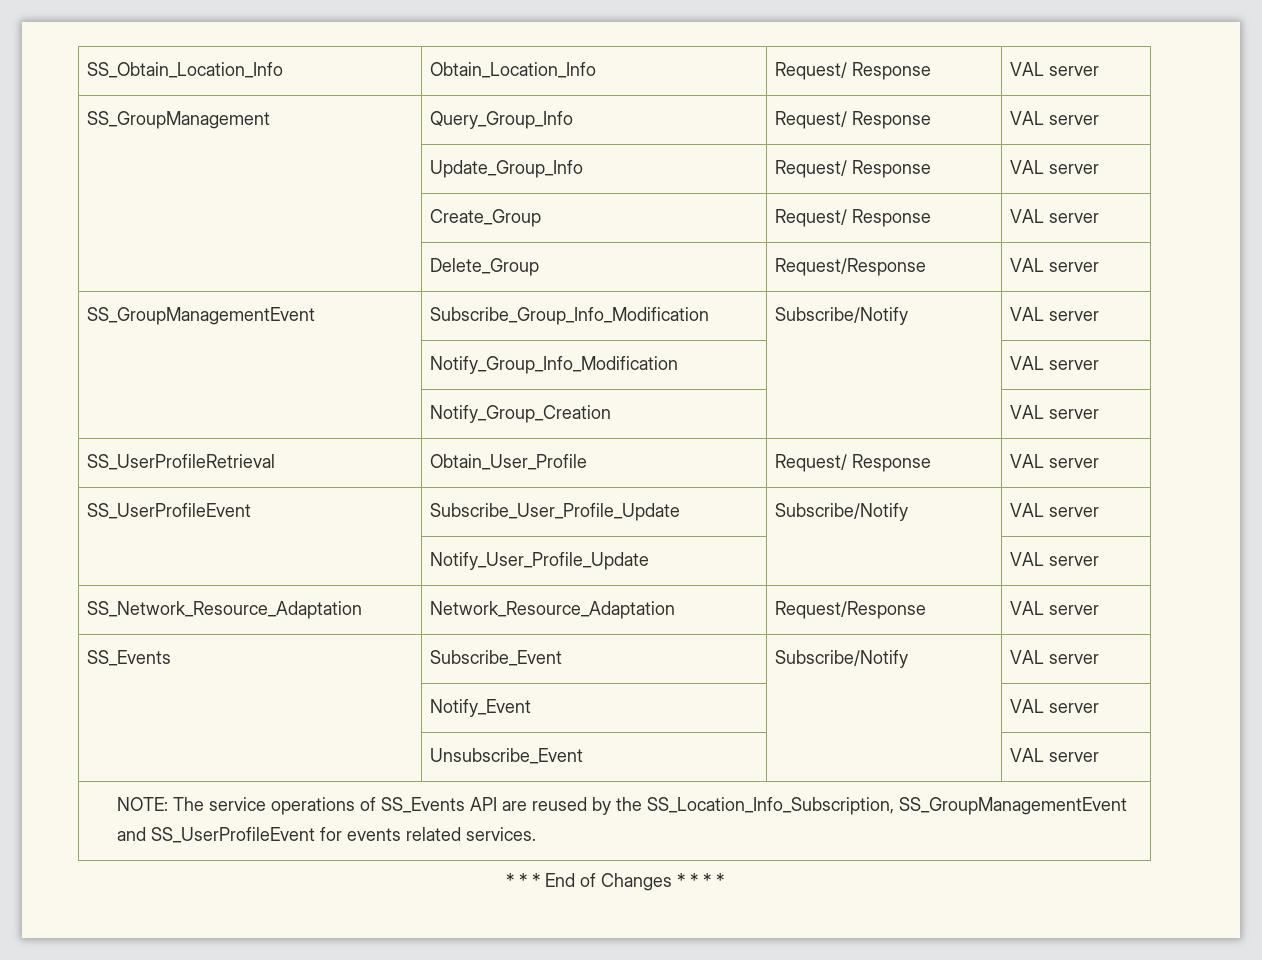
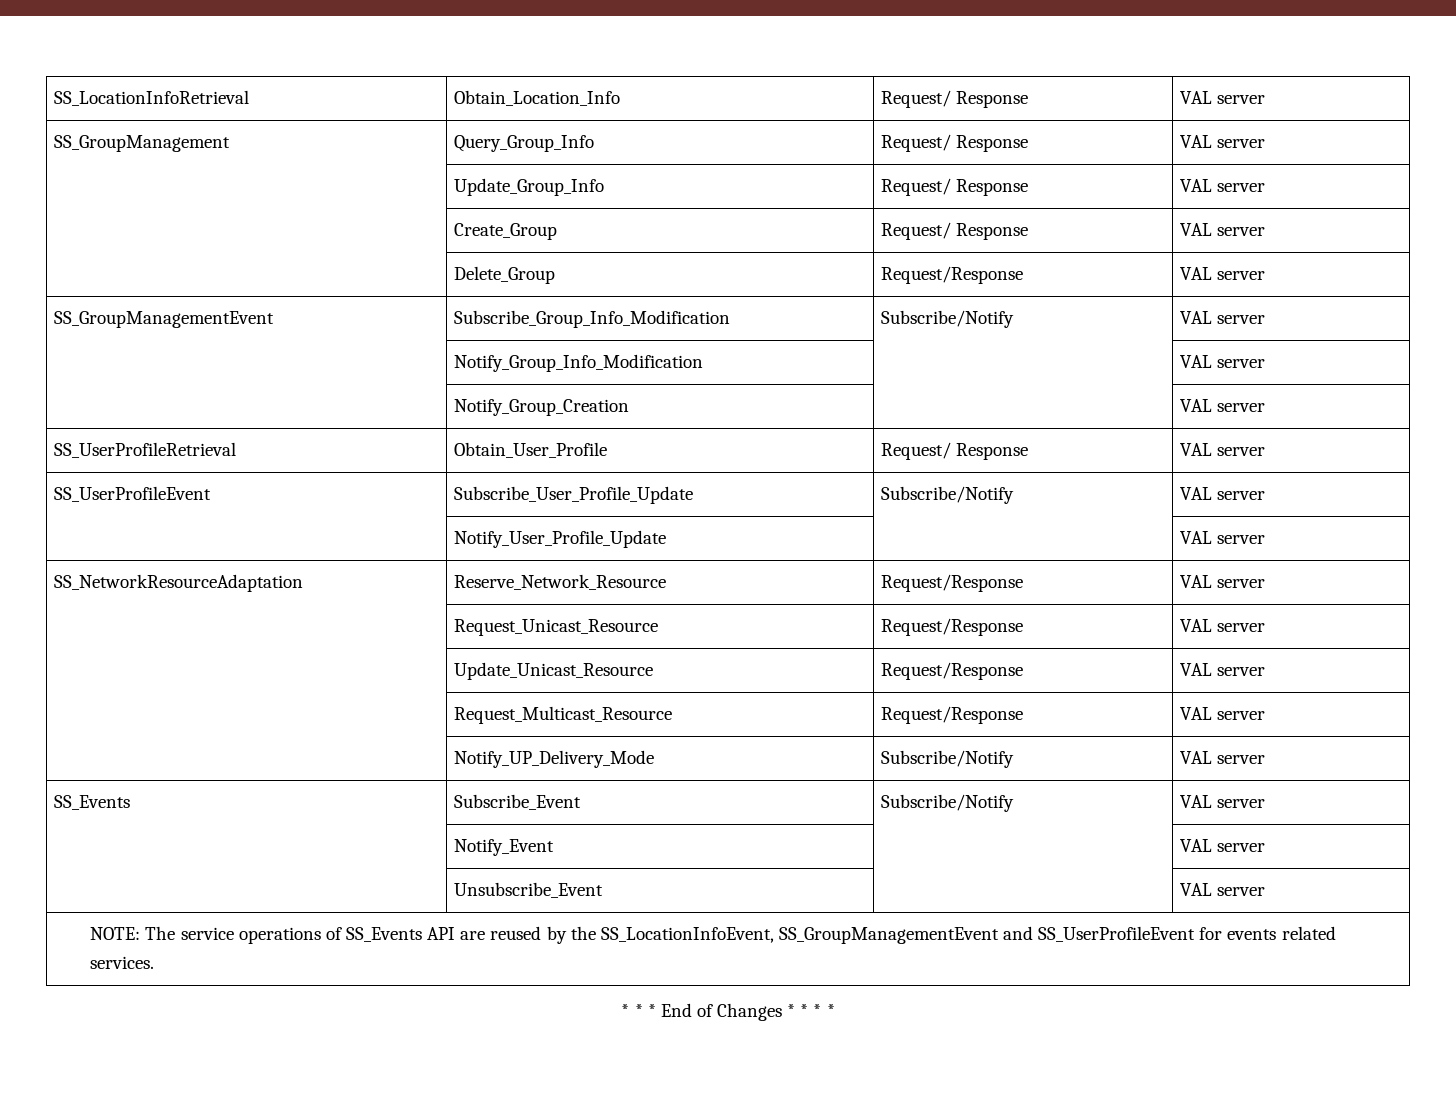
[87,62,284,78] SS_Obtain_Location_Info -> [53,90,249,106] SS_LocationInfoRetrieval
[87,601,363,619] [430,601,676,619] [775,601,927,619] [1010,601,1100,615] SS_Network_Resource_Adaptation | Network_Resource_Adaptation | Request/Response | VAL server -> [53,574,303,592] [453,574,666,590] [880,574,1023,592] [1179,575,1266,588] [453,619,658,636] [880,618,1023,636] [1179,619,1266,632] [453,662,653,680] [880,662,1023,680] [1179,663,1266,676] [453,706,672,724] [880,706,1023,724] [1179,707,1266,720] [453,750,654,768] [880,750,1014,768] [1179,751,1266,764] SS_NetworkResourceAdaptation | Reserve_Network_Resource | Request/Response | VAL server // | Request_Unicast_Resource | Request/Response | VAL server // | Update_Unicast_Resource | Request/Response | VAL server // | Request_Multicast_Resource | Request/Response | VAL server // | Notify_UP_Delivery_Mode | Subscribe/Notify | VAL server
[647,797,895,815] SS_Location_Info_Subscription, -> [600,927,774,943] SS_LocationInfoEvent,

